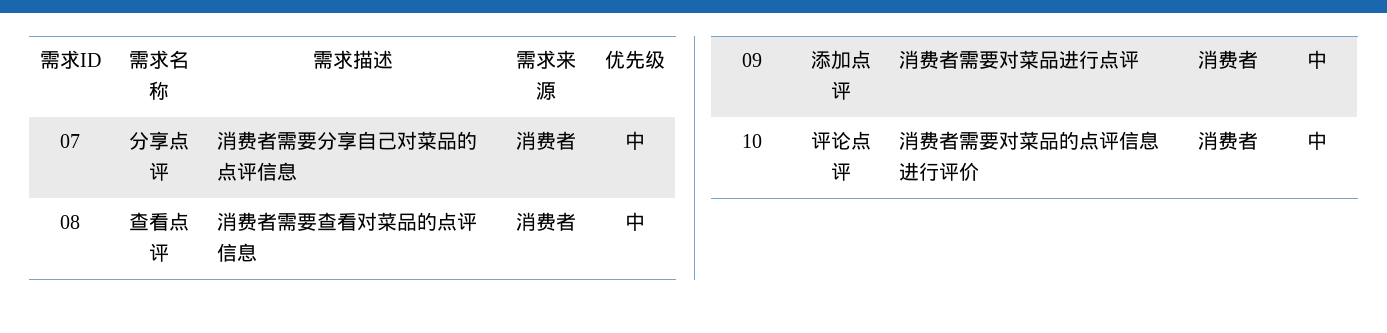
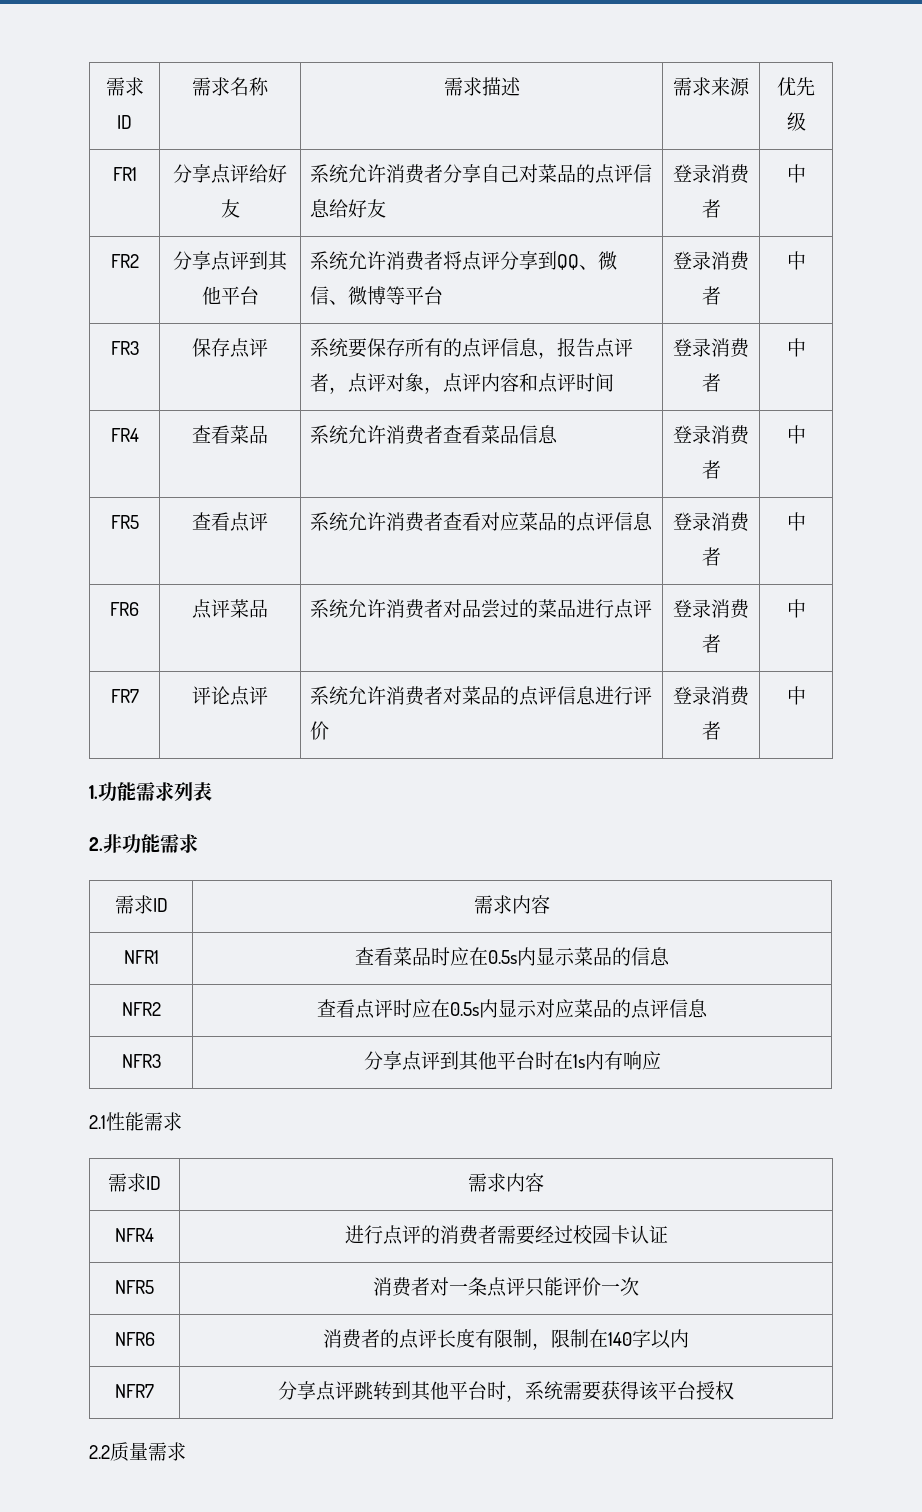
[60,134,80,148] [129,131,189,150] [149,162,169,181] [217,131,318,150] 07 | 分享点评 | 消费者需要 -> [112,167,137,181] [173,164,287,184] [220,199,240,218] [309,164,443,184] FR1 | 分享点评给好友 | 系统允许消费者
[516,131,576,150] [625,131,645,150] [60,215,80,229] [129,212,189,231] [149,243,169,262] [217,212,478,231] [217,243,258,262] [516,212,576,231] [625,212,645,231] [742,53,762,67] [811,50,871,70] [831,81,851,100] [899,50,1020,69] | 消费者 | 中 // 08 | 查看点评 | 消费者需要查看对菜品的点评信息 | 消费者 | 中 // 09 | 添加点评 | 消费者需要对 -> [328,199,386,218] [673,164,750,184] [701,199,721,218] [786,164,806,183] [110,254,139,268] [173,251,288,271] [201,286,259,305] [309,251,617,271] [309,286,443,305] [673,251,750,271] [701,286,721,305] [786,251,806,270] [110,341,139,355] [192,338,268,358] [309,338,633,359] [309,373,614,394] [673,338,750,358] [701,373,721,392] [786,338,806,357] [110,428,139,442] [192,425,268,444] [309,425,558,445] [673,425,750,445] [701,460,721,479] [786,425,806,444] [110,515,139,529] [192,512,268,532] [309,512,653,532] [673,512,750,532] [701,547,721,566] [786,512,806,531] [110,602,139,616] [192,599,268,619] [309,599,538,619] 给好友 | 登录消费者 | 中 // FR2 | 分享点评到其他平台 | 系统允许消费者将点评分享到QQ、微信、微博等平台 | 登录消费者 | 中 // FR3 | 保存点评 | 系统要保存所有的点评信息，报告点评者，点评对象，点评内容和点评时间 | 登录消费者 | 中 // FR4 | 查看菜品 | 系统允许消费者查看菜品信息 | 登录消费者 | 中 // FR5 | 查看点评 | 系统允许消费者查看对应菜品的点评信息 | 登录消费者 | 中 // FR6 | 点评菜品 | 系统允许消费者对品尝过的
[1198,50,1258,69] [1307,50,1327,69] [742,134,762,148] 消费者 | 中 // 10 -> [673,599,750,619] [701,634,721,653] [786,599,806,618] [110,689,139,703] 登录消费者 | 中 // FR7
[899,131,1000,150] 消费者需要 -> [309,686,443,706] 系统允许消费者
[1198,131,1258,150] [1307,131,1327,150] 消费者 | 中 -> [673,686,750,706] [701,721,721,740] [786,686,806,705] [89,782,212,802] [89,834,198,853] [114,895,168,914] [474,895,550,914] [123,950,159,964] [355,947,671,966] [121,1002,161,1016] [317,999,709,1019] [121,1054,161,1068] [363,1051,661,1071] [89,1112,182,1131] [108,1173,161,1192] [468,1173,544,1192] [115,1228,154,1242] [344,1225,668,1245] [115,1280,154,1294] [373,1277,640,1297] [114,1332,155,1346] [323,1329,690,1350] [115,1384,154,1398] [278,1381,735,1402] [89,1442,186,1461] 登录消费者 | 中 // 1.功能需求列表 // 2.非功能需求 // 需求ID | 需求内容 // NFR1 | 查看菜品时应在0.5s内显示菜品的信息 // NFR2 | 查看点评时应在0.5s内显示对应菜品的点评信息 // NFR3 | 分享点评到其他平台时在1s内有响应 // 2.1性能需求 // 需求ID | 需求内容 // NFR4 | 进行点评的消费者需要经过校园卡认证 // NFR5 | 消费者对一条点评只能评价一次 // NFR6 | 消费者的点评长度有限制，限制在140字以内 // NFR7 | 分享点评跳转到其他平台时，系统需要获得该平台授权 // 2.2质量需求

